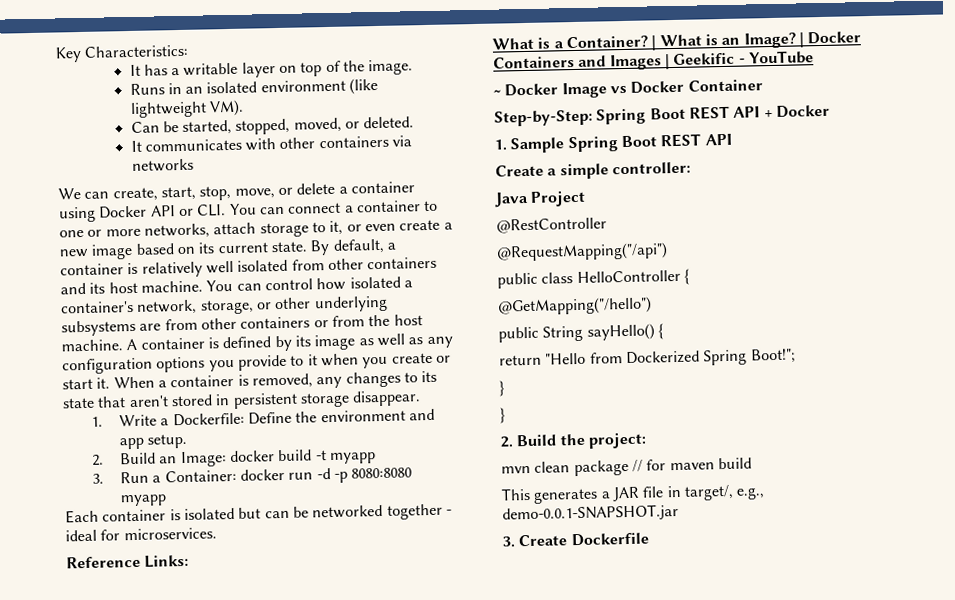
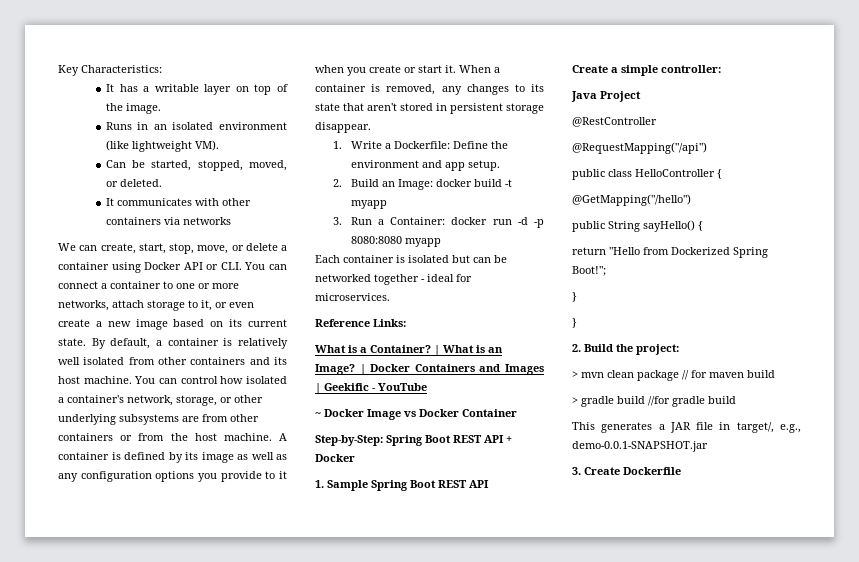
(647, 440) none -> [572,371,578,378] >
(752, 463) none -> [572,396,736,407] // > gradle build //for gradle build

